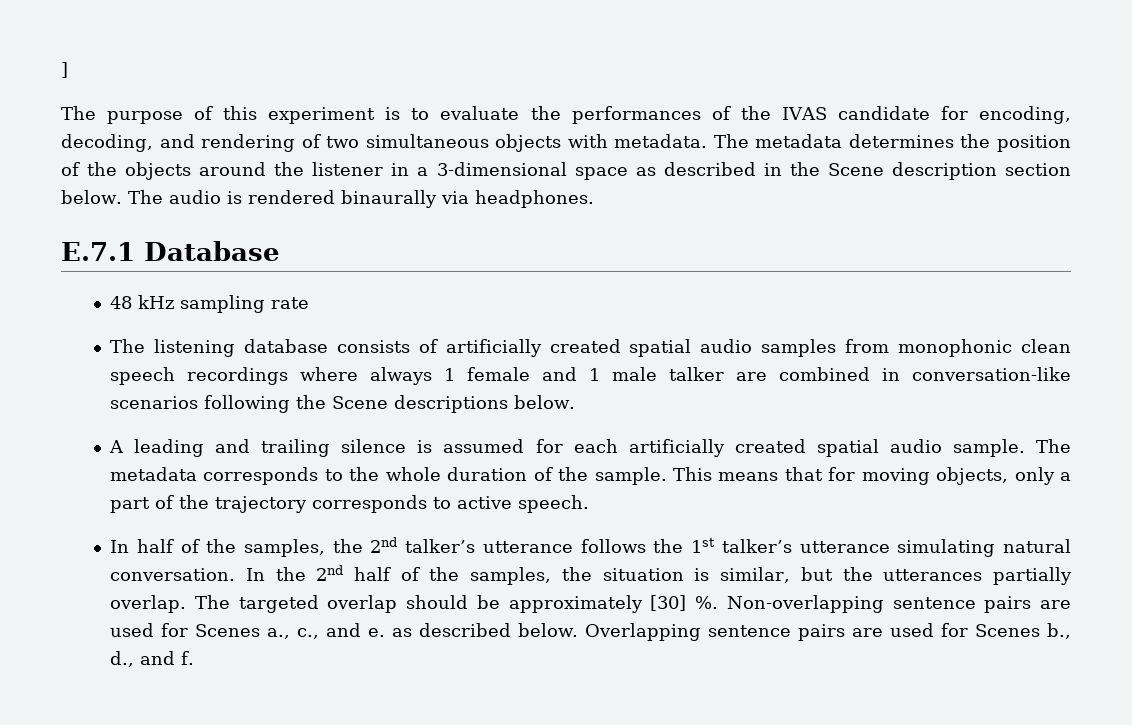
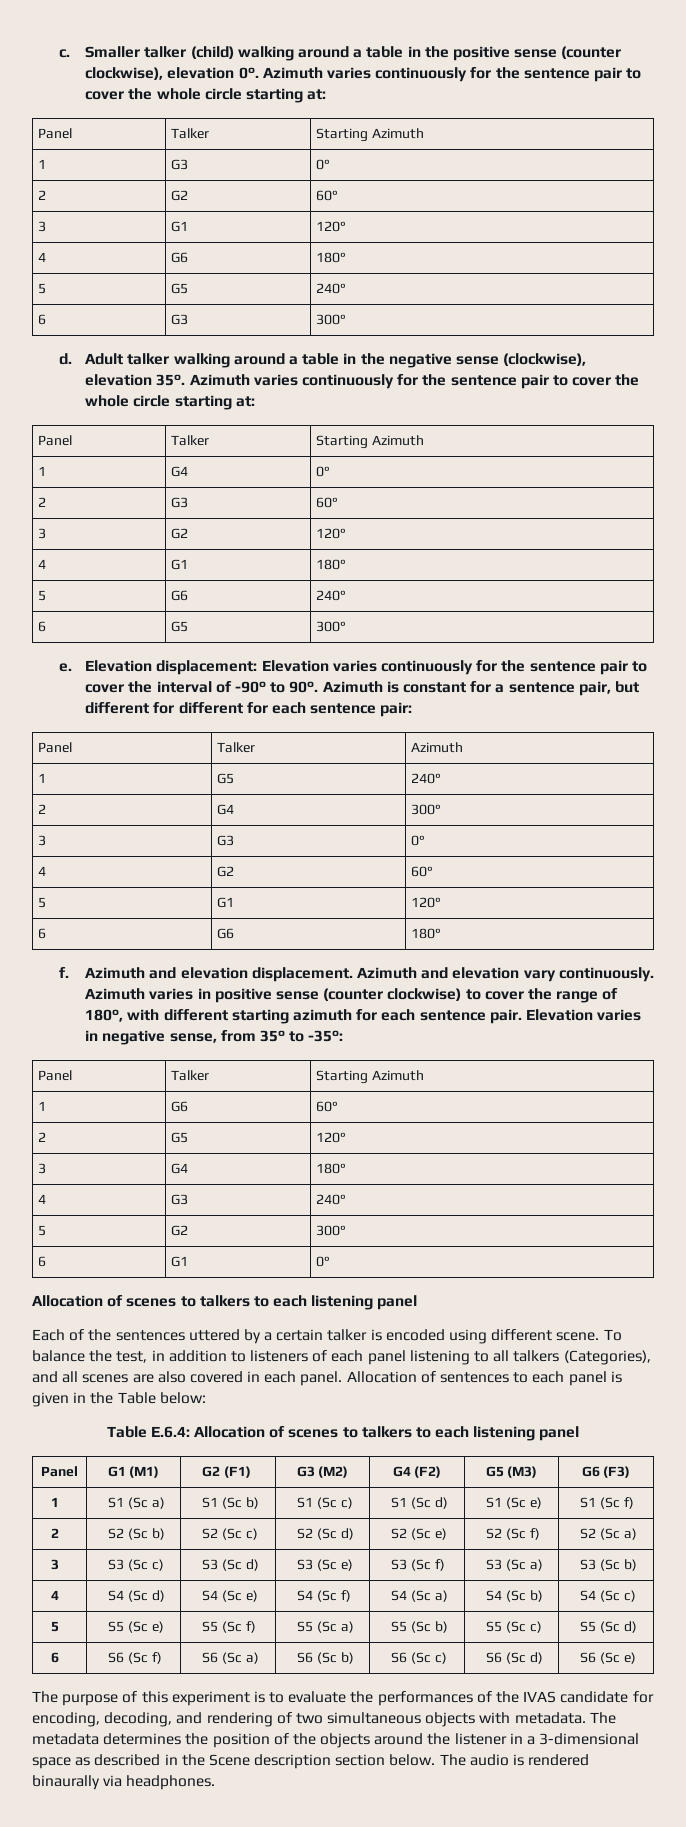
[61,62,68,78] ] -> [58,46,622,61] [85,67,642,82] [85,88,327,103] [38,128,73,139] [171,128,210,139] [316,128,425,142] [38,159,47,169] [171,159,189,170] [316,159,331,170] [38,190,47,200] [171,190,189,201] [316,190,339,201] [38,221,47,232] [171,221,189,232] [316,221,347,232] [38,252,47,262] [171,252,189,263] [316,252,347,263] [38,283,47,294] [171,283,189,294] [316,283,347,294] [38,314,47,325] [171,314,189,325] [316,314,347,325] [58,353,587,368] [85,374,640,389] [85,395,255,410] [38,435,73,446] [171,435,210,446] [316,435,425,449] [38,466,47,476] [171,466,189,477] [316,466,331,477] [38,497,47,507] [171,497,189,508] [316,497,339,508] [38,528,47,539] [171,528,189,539] [316,528,347,539] [38,559,47,569] [171,559,189,570] [316,559,347,570] [38,590,47,601] [171,590,189,601] [316,590,347,601] [38,621,47,632] [171,621,189,632] [316,621,347,632] [58,660,647,675] [85,681,639,696] [85,702,413,717] [38,742,73,753] [217,742,256,753] [411,742,464,753] [38,773,47,783] [217,773,235,784] [411,773,442,784] [38,804,47,814] [217,804,235,815] [411,804,442,815] [38,835,47,846] [217,835,235,846] [411,835,426,846] [38,866,47,876] [217,866,235,877] [411,866,434,877] [38,897,47,908] [217,897,235,908] [411,897,442,908] [38,928,47,939] [217,928,235,939] [411,928,442,939] [58,967,654,982] [85,988,619,1003] [85,1009,642,1024] [85,1030,344,1045] [38,1070,73,1081] [171,1070,210,1081] [316,1070,425,1084] [38,1101,47,1111] [171,1101,189,1112] [316,1101,339,1112] [38,1132,47,1142] [171,1132,189,1143] [316,1132,347,1143] [38,1163,47,1174] [171,1163,189,1174] [316,1163,347,1174] [38,1194,47,1204] [171,1194,189,1205] [316,1194,347,1205] [38,1225,47,1236] [171,1225,189,1236] [316,1225,347,1236] [38,1256,47,1267] [171,1256,189,1267] [316,1256,331,1267] [32,1295,418,1310] [32,1329,622,1344] [32,1350,651,1365] [32,1371,622,1386] [32,1392,206,1407] [106,1426,580,1441] [41,1466,78,1477] [107,1466,160,1478] [202,1466,252,1478] [296,1466,349,1478] [392,1466,442,1478] [485,1466,538,1478] [581,1466,631,1478] [51,1497,60,1507] [108,1497,165,1509] [202,1497,259,1509] [297,1497,353,1509] [391,1497,448,1509] [486,1497,542,1509] [580,1497,634,1509] [51,1528,60,1538] [108,1528,165,1540] [202,1528,258,1540] [297,1528,354,1540] [391,1528,447,1540] [486,1528,540,1540] [580,1528,637,1540] [51,1559,60,1570] [108,1559,164,1571] [202,1559,259,1571] [297,1559,353,1571] [391,1559,445,1571] [486,1559,543,1571] [580,1559,637,1571] [51,1590,60,1600] [108,1590,165,1602] [202,1590,258,1602] [297,1590,351,1602] [391,1590,448,1602] [486,1590,543,1602] [580,1590,636,1602] [51,1621,60,1632] [108,1621,164,1633] [202,1621,256,1633] [297,1621,354,1633] [391,1621,448,1633] [486,1621,542,1633] [580,1621,637,1633] [51,1652,60,1663] [108,1652,162,1664] [202,1652,259,1664] [297,1652,354,1664] [391,1652,447,1664] [486,1652,543,1664] [580,1652,636,1664] c. Smaller talker (child) walking around a table in the positive sense (counter clockwise), elevation 0°. Azimuth varies continuously for the sentence pair to cover the whole circle starting at: // Panel | Talker | Starting Azimuth // 1 | G3 | 0° // 2 | G2 | 60° // 3 | G1 | 120° // 4 | G6 | 180° // 5 | G5 | 240° // 6 | G3 | 300° // d. Adult talker walking around a table in the negative sense (clockwise), elevation 35°. Azimuth varies continuously for the sentence pair to cover the whole circle starting at: // Panel | Talker | Starting Azimuth // 1 | G4 | 0° // 2 | G3 | 60° // 3 | G2 | 120° // 4 | G1 | 180° // 5 | G6 | 240° // 6 | G5 | 300° // e. Elevation displacement: Elevation varies continuously for the sentence pair to cover the interval of -90° to 90°. Azimuth is constant for a sentence pair, but different for different for each sentence pair: // Panel | Talker | Azimuth // 1 | G5 | 240° // 2 | G4 | 300° // 3 | G3 | 0° // 4 | G2 | 60° // 5 | G1 | 120° // 6 | G6 | 180° // f. Azimuth and elevation displacement. Azimuth and elevation vary continuously. Azimuth varies in positive sense (counter clockwise) to cover the range of 180°, with different starting azimuth for each sentence pair. Elevation varies in negative sense, from 35° to -35°: // Panel | Talker | Starting Azimuth // 1 | G6 | 60° // 2 | G5 | 120° // 3 | G4 | 180° // 4 | G3 | 240° // 5 | G2 | 300° // 6 | G1 | 0° // Allocation of scenes to talkers to each listening panel // Each of the sentences uttered by a certain talker is encoded using different scene. To balance the test, in addition to listeners of each panel listening to all talkers (Categories), and all scenes are also covered in each panel. Allocation of sentences to each panel is given in the Table below: // Table E.6.4: Allocation of scenes to talkers to each listening panel // Panel | G1 (M1) | G2 (F1) | G3 (M2) | G4 (F2) | G5 (M3) | G6 (F3) // 1 | S1 (Sc a) | S1 (Sc b) | S1 (Sc c) | S1 (Sc d) | S1 (Sc e) | S1 (Sc f) // 2 | S2 (Sc b) | S2 (Sc c) | S2 (Sc d) | S2 (Sc e) | S2 (Sc f) | S2 (Sc a) // 3 | S3 (Sc c) | S3 (Sc d) | S3 (Sc e) | S3 (Sc f) | S3 (Sc a) | S3 (Sc b) // 4 | S4 (Sc d) | S4 (Sc e) | S4 (Sc f) | S4 (Sc a) | S4 (Sc b) | S4 (Sc c) // 5 | S5 (Sc e) | S5 (Sc f) | S5 (Sc a) | S5 (Sc b) | S5 (Sc c) | S5 (Sc d) // 6 | S6 (Sc f) | S6 (Sc a) | S6 (Sc b) | S6 (Sc c) | S6 (Sc d) | S6 (Sc e)
[61,241,280,261] [110,295,310,313] [110,339,1071,357] [110,367,1071,385] [110,395,576,413] [109,439,1071,457] [110,467,1072,485] [110,495,590,513] [110,537,1071,557] [110,565,1072,585] [110,595,1071,613] [110,623,1071,641] [110,651,195,667] // E.7.1 Database // 48 kHz sampling rate // The listening database consists of artificially created spatial audio samples from monophonic clean speech recordings where always 1 female and 1 male talker are combined in conversation-like scenarios following the Scene descriptions below. // A leading and trailing silence is assumed for each artificially created spatial audio sample. The metadata corresponds to the whole duration of the sample. This means that for moving objects, only a part of the trajectory corresponds to active speech. // In half of the samples, the 2nd talker’s utterance follows the 1st talker’s utterance simulating natural conversation. In the 2nd half of the samples, the situation is similar, but the utterances partially overlap. The targeted overlap should be approximately [30] %. Non-overlapping sentence pairs are used for Scenes a., c., and e. as described below. Overlapping sentence pairs are used for Scenes b., d., and f. -> (216, 1782) none

